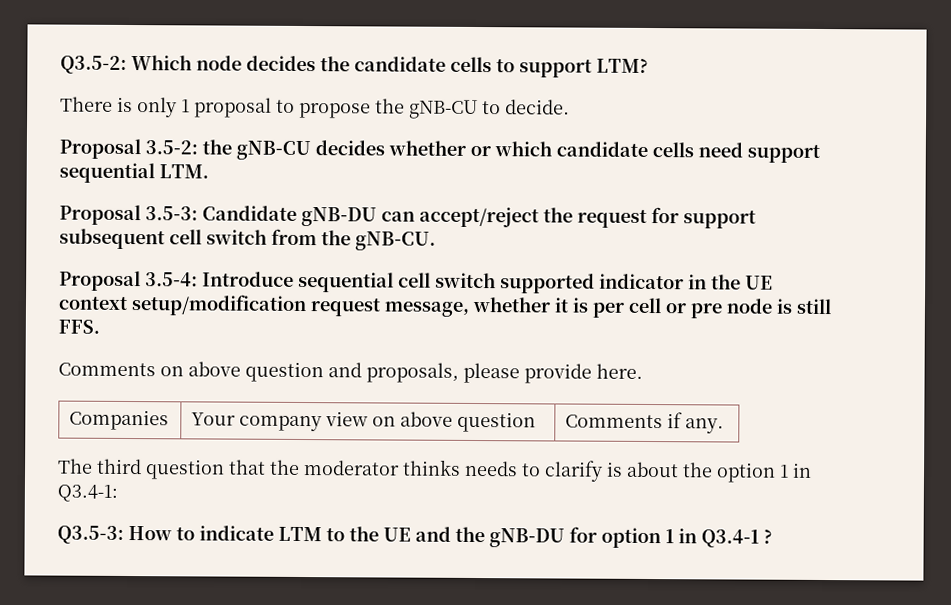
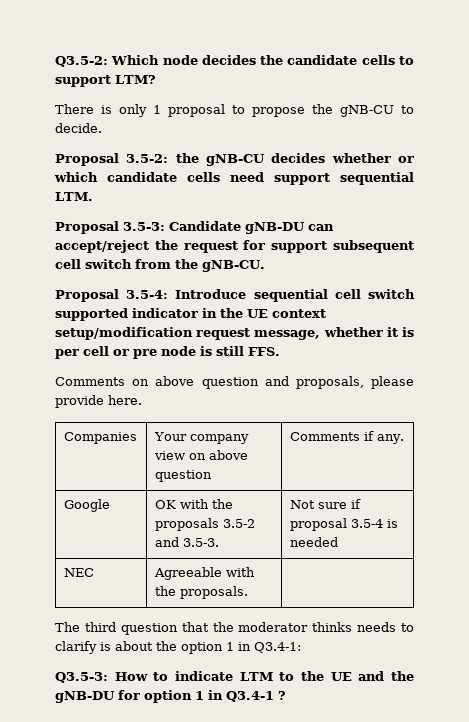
(725, 426) none -> [63,499,110,512] [154,499,233,509] [154,518,255,531] [154,537,219,547] [289,499,361,509] [289,518,398,531] [289,537,338,547] [63,568,94,577] [153,567,255,580] [154,586,248,599] // Google | OK with the proposals 3.5-2 and 3.5-3. | Not sure if proposal 3.5-4 is needed // NEC | Agreeable with the proposals. |

